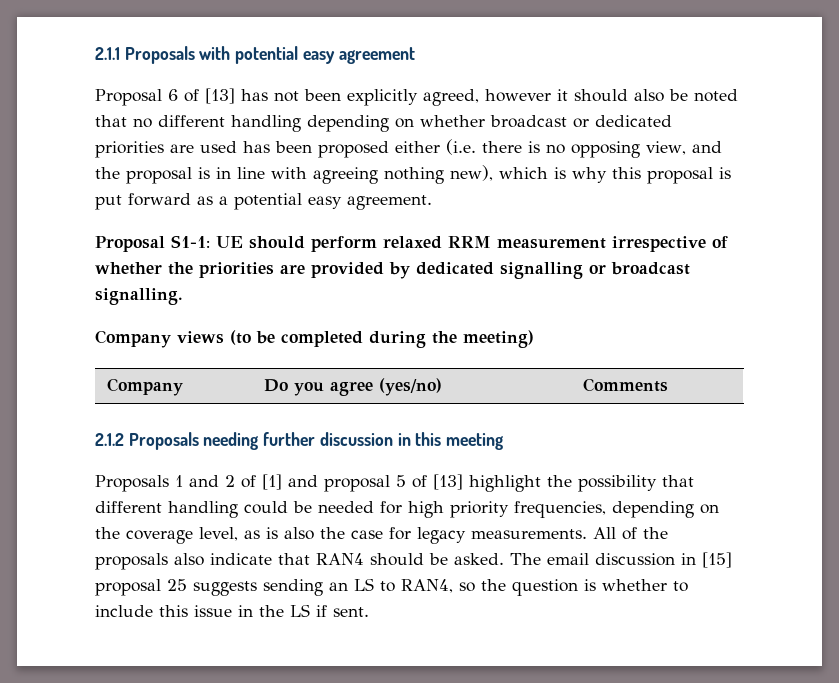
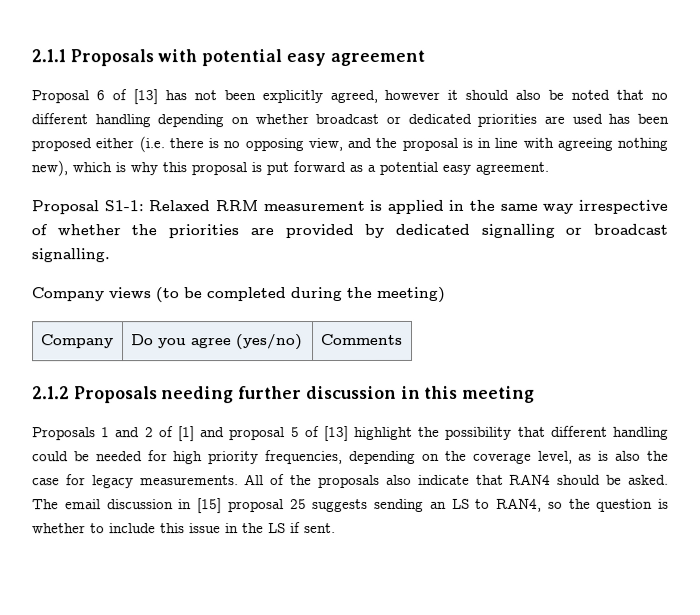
[216,236,606,252] UE should perform relaxed RRM measurement -> [148,199,574,214] Relaxed RRM measurement is applied in the same way

